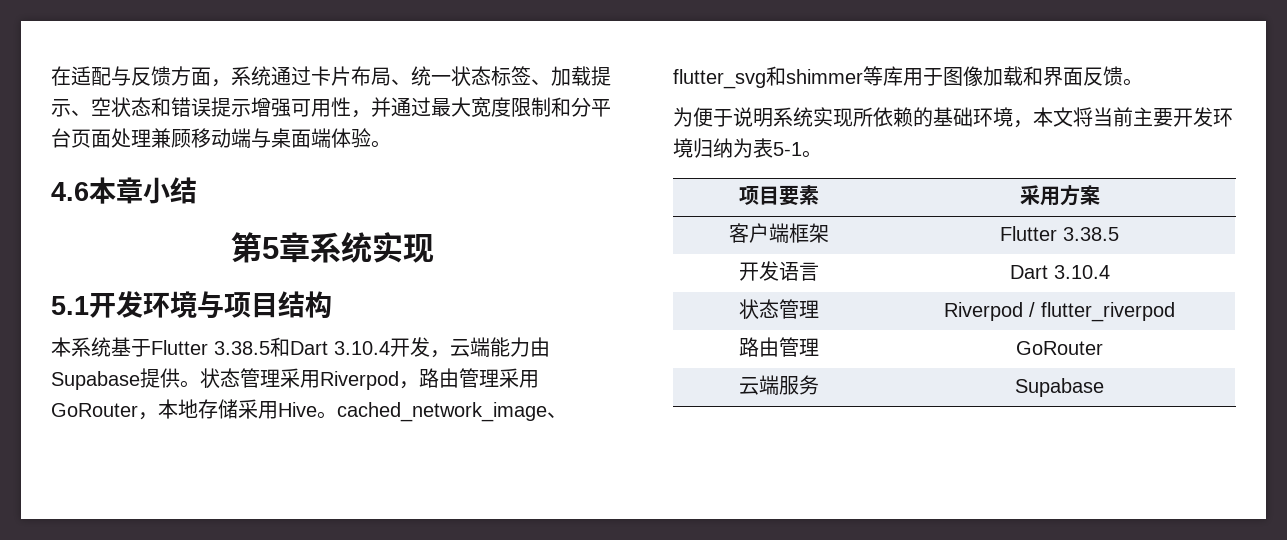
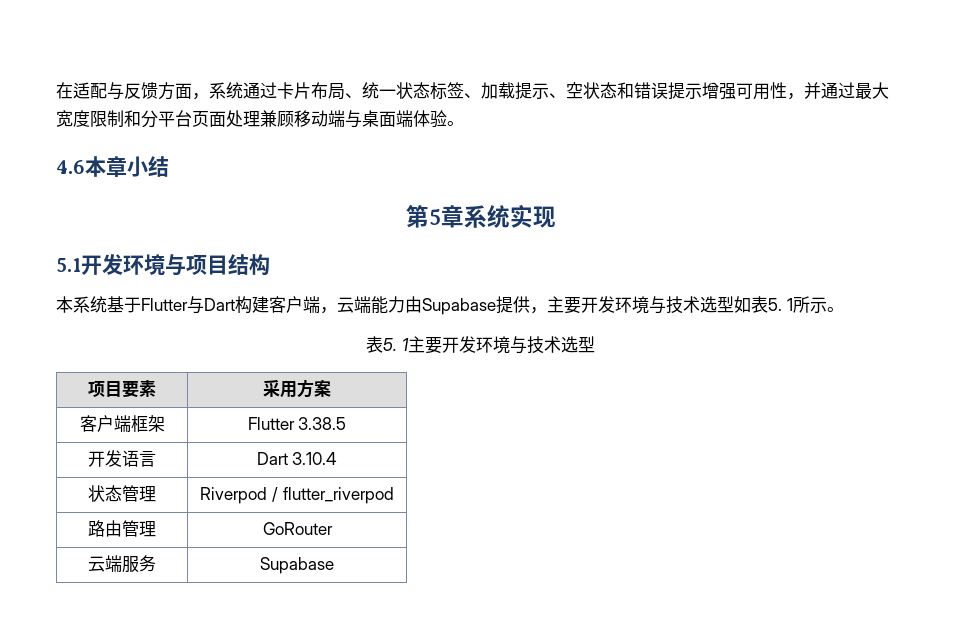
[214,337,430,357] 3.38.5和Dart 3.10.4开发 -> [187,296,320,314] 与Dart构建客户端
[180,368,539,390] [51,399,567,422] [673,66,1143,89] [673,107,1233,128] [673,138,822,158] 。状态管理采用Riverpod，路由管理采用GoRouter，本地存储采用Hive。cached_network_image、flutter_svg和shimmer等库用于图像加载和界面反馈。 // 为便于说明系统实现所依赖的基础环境，本文将当前主要开发环境归纳为表5-1。 -> [530,296,844,314] [366,336,595,354] ，主要开发环境与技术选型如表5. 1所示。 // 表5. 1主要开发环境与技术选型

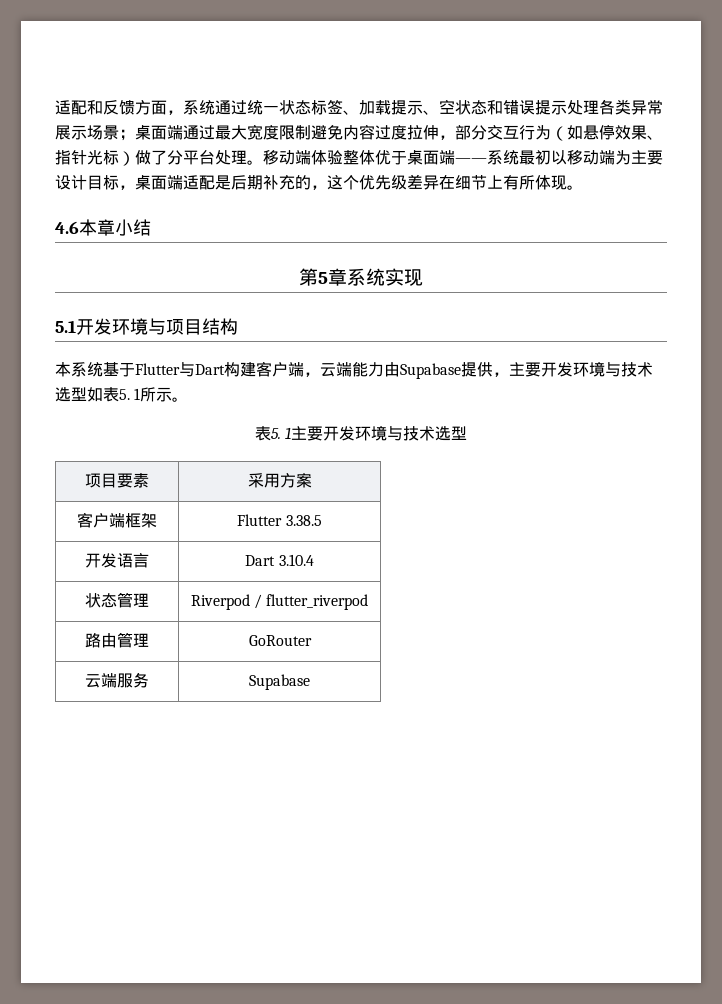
[56,82,124,100] 在适配与 -> [55,100,103,115] 适配和
[277,82,362,100] 卡片布局、 -> (247, 107) none
[702,82,889,100] [56,110,447,128] 增强可用性，并通过最大宽度限制和分平台页面处理兼顾移动端与桌面端体验 -> [567,99,663,115] [55,124,663,141] [55,150,663,166] [55,174,567,190] 处理各类异常展示场景；桌面端通过最大宽度限制避免内容过度拉伸，部分交互行为（如悬停效果、指针光标）做了分平台处理。移动端体验整体优于桌面端——系统最初以移动端为主要设计目标，桌面端适配是后期补充的，这个优先级差异在细节上有所体现

